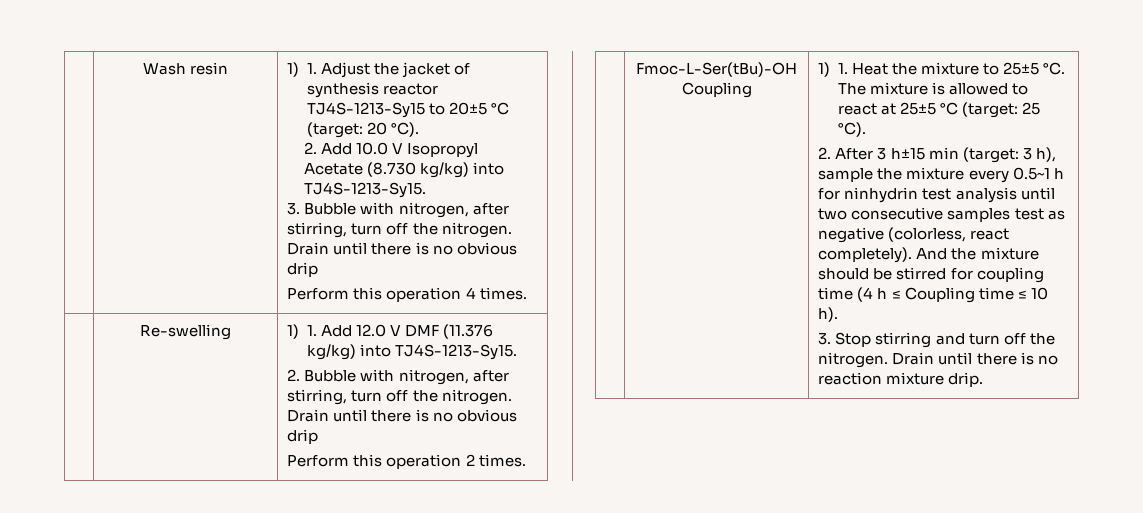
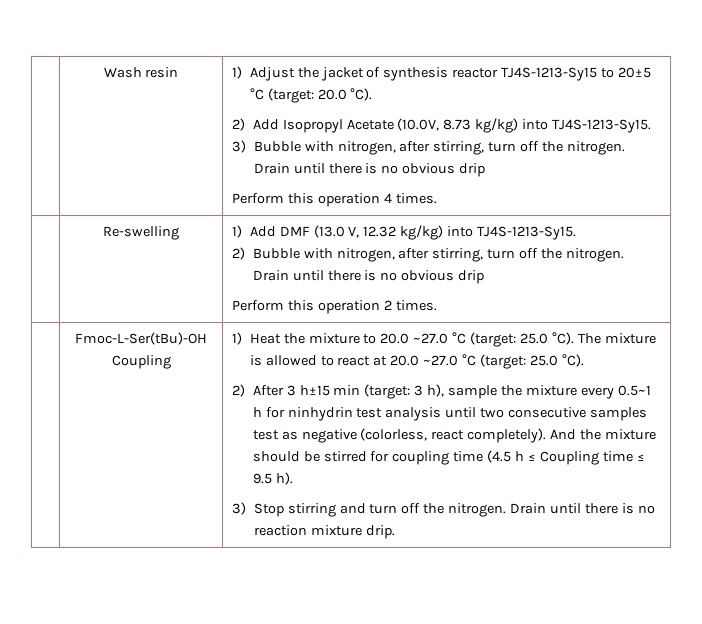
[306,63,317,74] 1. -> (243, 72) none
[366,122,419,137] [303,142,479,158] [303,162,504,178] [303,182,426,198] [287,203,301,215] 20 °C). // 2. Add 10.0 V Isopropyl Acetate (8.730 kg/kg) into TJ4S-1213-Sy15. // 3. -> [317,88,373,101] [232,118,652,133] [232,140,247,153] 20.0 °C). // 2) Add Isopropyl Acetate (10.0V, 8.73 kg/kg) into TJ4S-1213-Sy15. // 3)
[306,324,494,339] [306,344,517,360] [287,369,301,381] 1. Add 12.0 V DMF (11.376 kg/kg) into TJ4S-1213-Sy15. // 2. -> [249,225,577,240] [232,247,246,260] Add DMF (13.0 V, 12.32 kg/kg) into TJ4S-1213-Sy15. // 2)
[837,63,848,74] 1. -> (243, 338) none
[1003,62,1066,75] 25±5 °C. -> [380,332,574,347] 20.0 ~27.0 °C (target: 25.0 °C).
[899,102,1041,118] [837,122,866,137] [818,147,832,159] 25±5 °C (target: 25 °C). // 2. -> [390,354,584,369] [232,384,246,397] 20.0 ~27.0 °C (target: 25.0 °C). // 2)
[857,287,874,302] (4 -> [487,450,512,463] (4.5
[1030,287,1048,300] 10 -> [252,473,272,484] 9.5
[818,333,832,345] 3. -> [232,502,247,515] 3)

